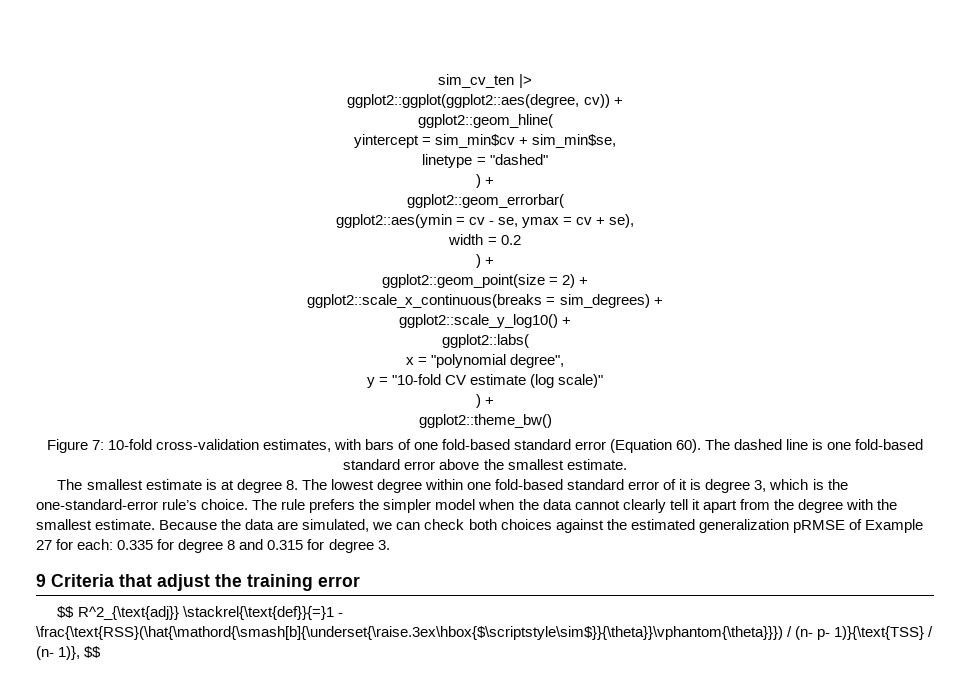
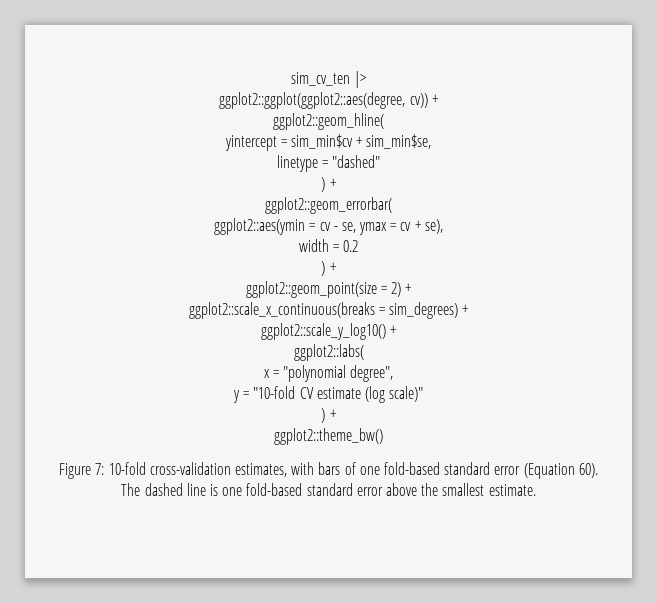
[57,479,848,493] [36,499,898,513] [36,519,923,533] [36,539,390,553] [36,574,360,591] [57,606,343,620] [36,626,934,640] [36,646,102,660] // The smallest estimate is at degree 8. The lowest degree within one fold-based standard error of it is degree 3, which is the one-standard-error rule’s choice. The rule prefers the simpler model when the data cannot clearly tell it apart from the degree with the smallest estimate. Because the data are simulated, we can check both choices against the estimated generalization pRMSE of Example 27 for each: 0.335 for degree 8 and 0.315 for degree 3. // 9 Criteria that adjust the training error // $$ R^2_{\text{adj}} \stackrel{\text{def}}{=}1 - \frac{\text{RSS}(\hat{\mathord{\smash[b]{\underset{\raise.3ex\hbox{$\scriptstyle\sim$}}{\theta}}\vphantom{\theta}}}) / (n- p- 1)}{\text{TSS} / (n- 1)}, $$ -> (536, 490) none

